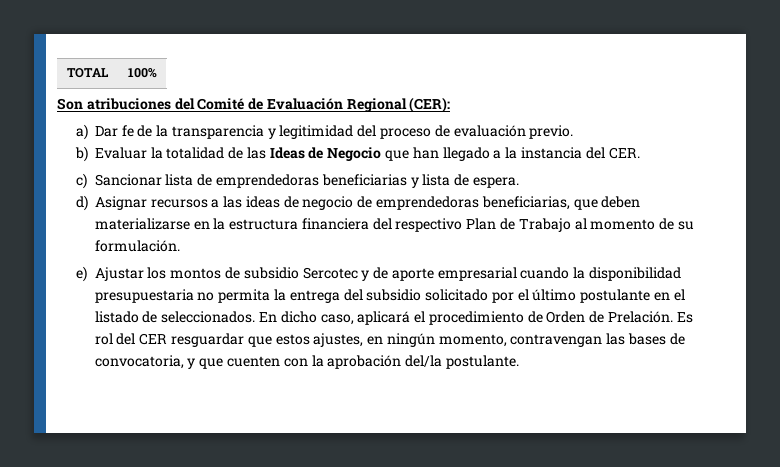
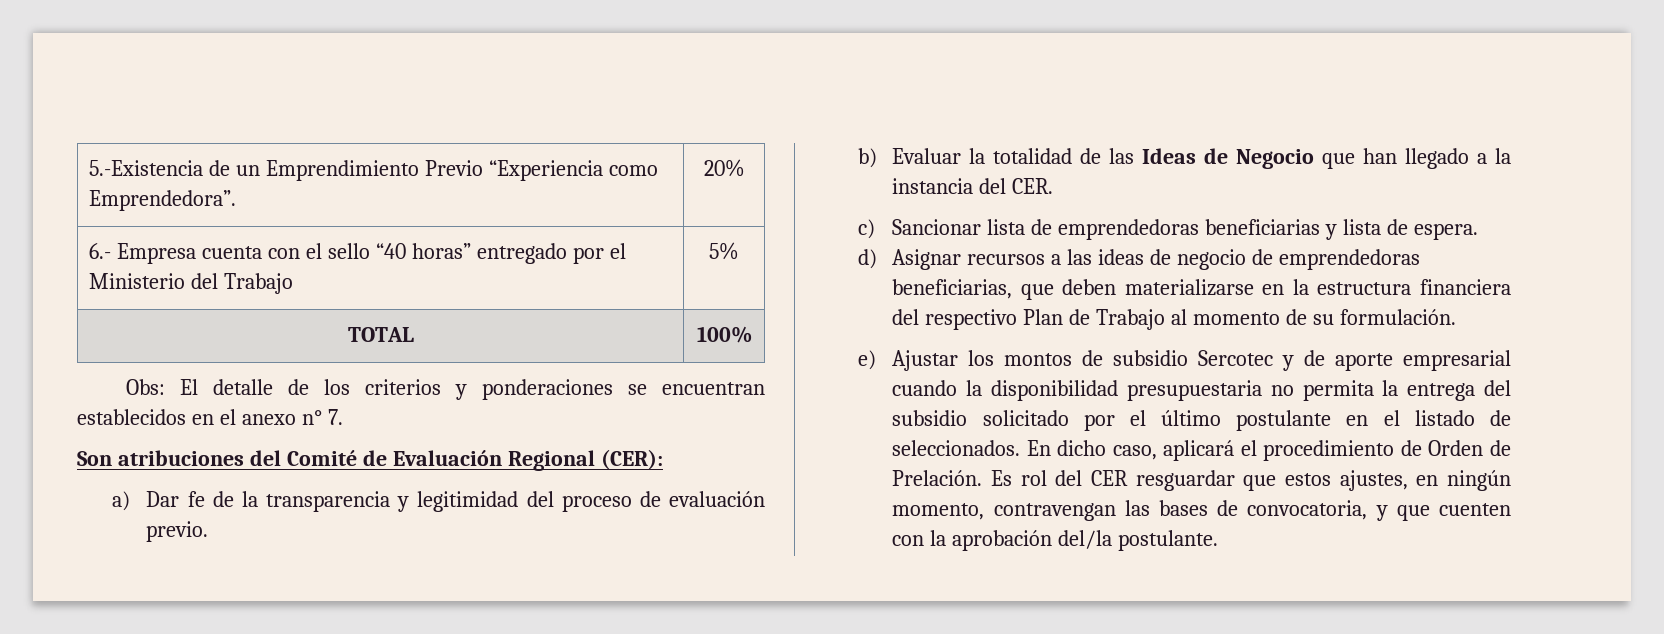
[67,68,109,78] [127,68,157,78] TOTAL | 100% -> [89,160,658,181] [89,190,237,211] [703,159,745,177] [89,243,626,264] [89,273,294,294] [709,242,739,260] [347,327,414,342] [696,326,752,343] [126,379,765,400] [77,409,343,425] 5.-Existencia de un Emprendimiento Previo “Experiencia como Emprendedora”. | 20% // 6.- Empresa cuenta con el sello “40 horas” entregado por el Ministerio del Trabajo | 5% // TOTAL | 100% // Obs: El detalle de los criterios y ponderaciones se encuentran establecidos en el anexo n° 7.

